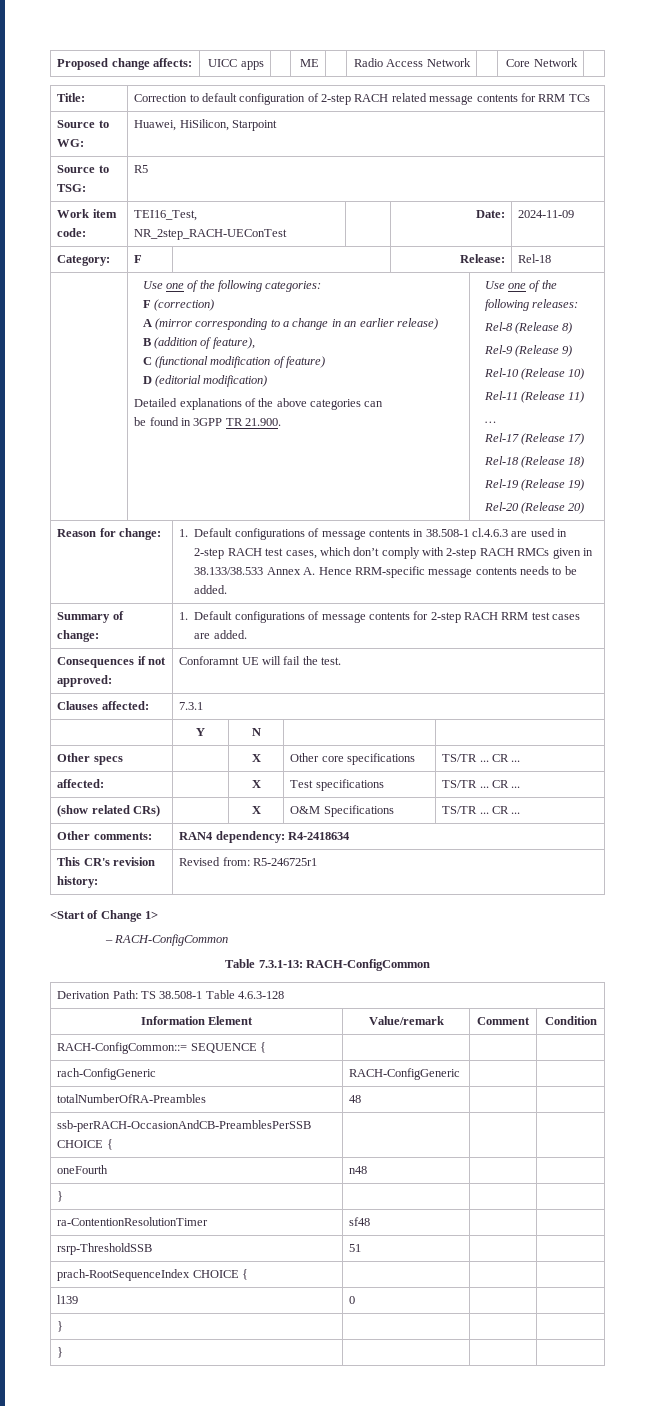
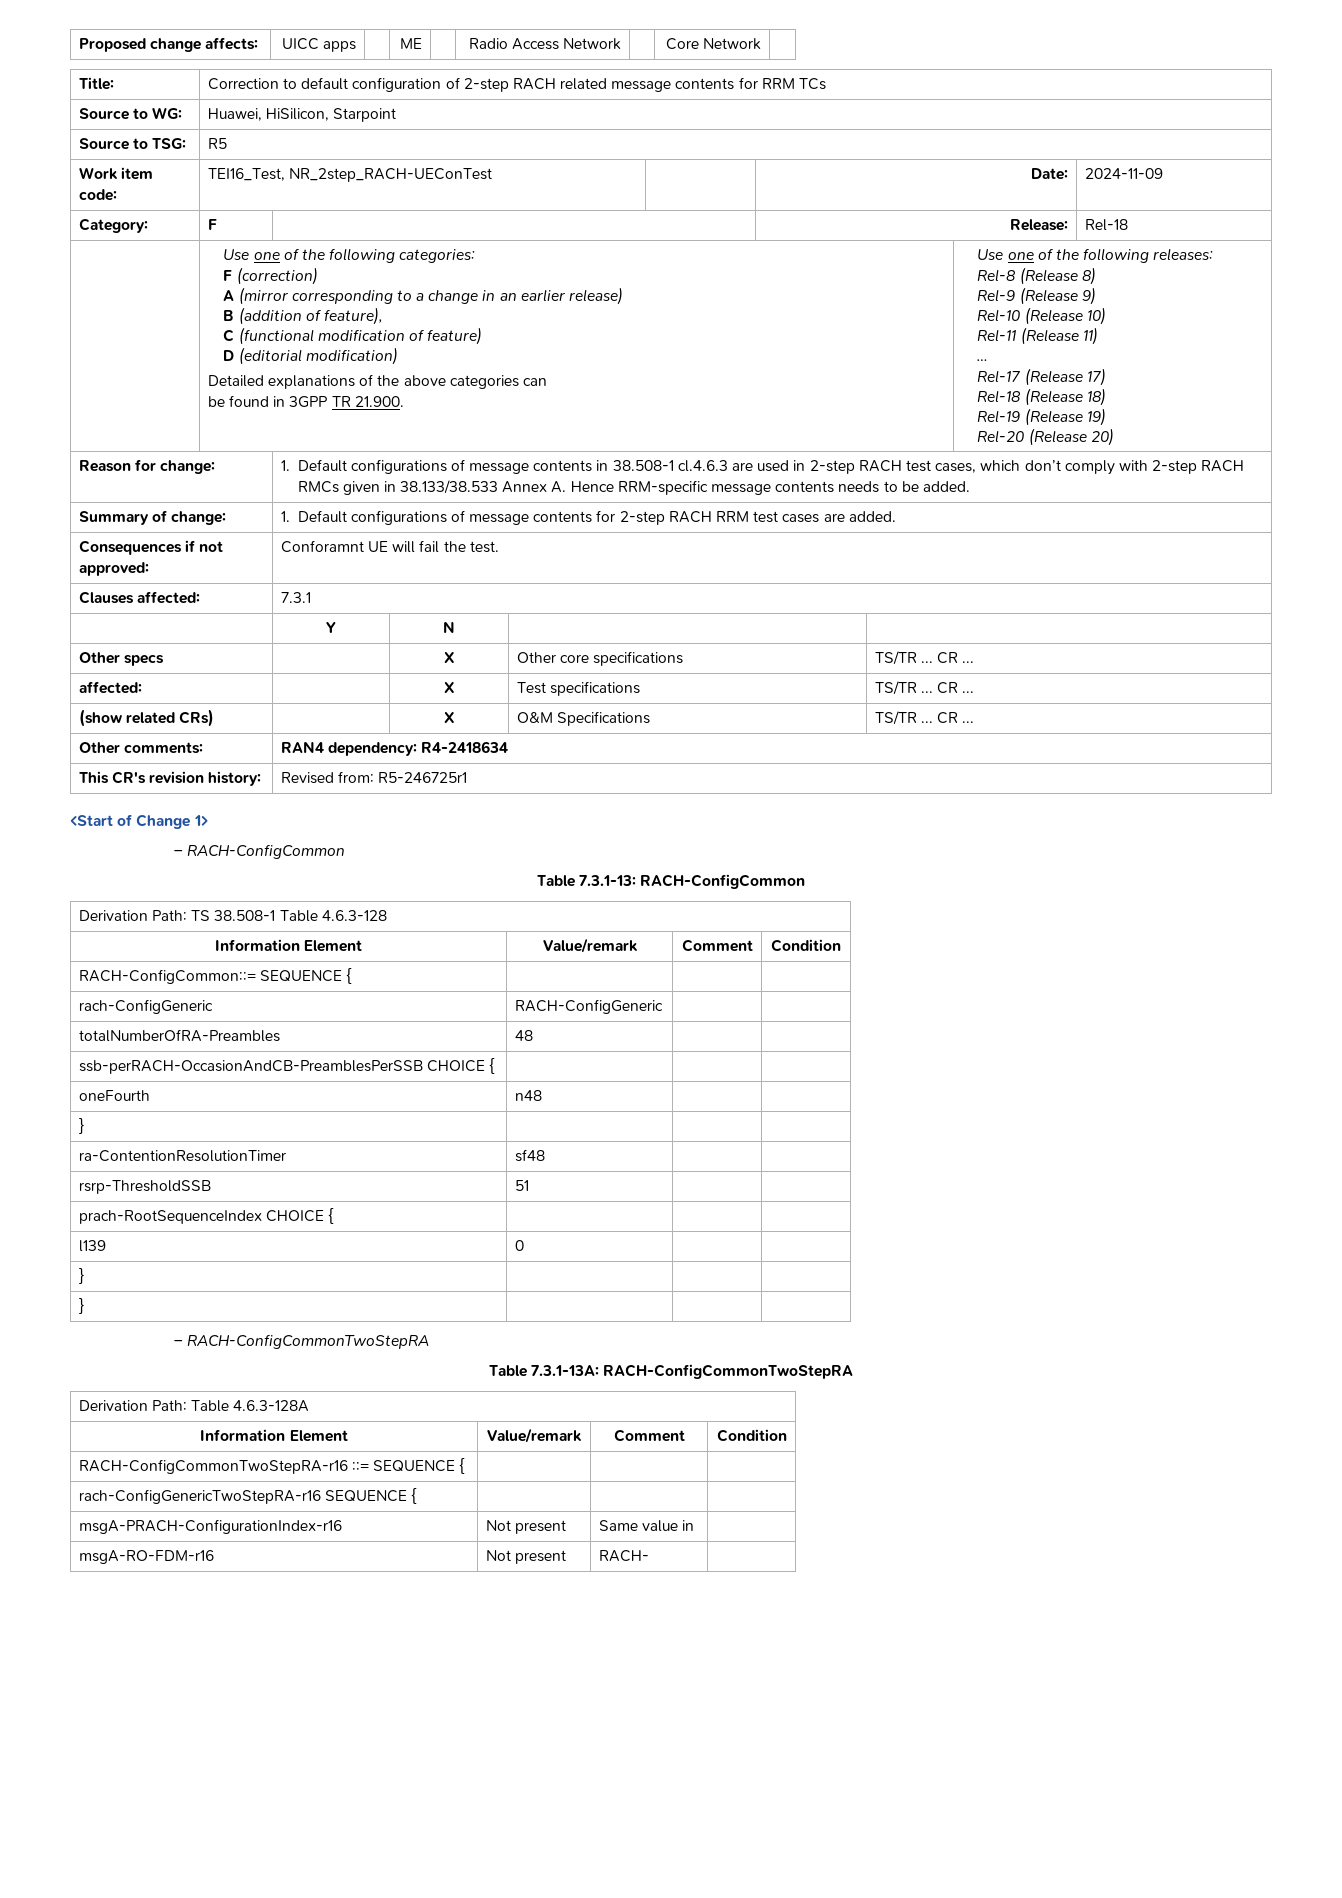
(64, 1352) none -> [173,1334,429,1349] [488,1364,854,1379] [78,1400,310,1412] [200,1429,348,1442] [487,1428,582,1443] [613,1429,685,1442] [716,1429,787,1442] [78,1458,466,1474] [78,1488,418,1504] [78,1519,342,1534] [485,1520,566,1534] [598,1520,695,1532] [78,1550,214,1564] [485,1550,566,1564] [598,1550,649,1562] // – RACH-ConfigCommonTwoStepRA // Table 7.3.1-13A: RACH-ConfigCommonTwoStepRA // Derivation Path: Table 4.6.3-128A // Information Element | Value/remark | Comment | Condition // RACH-ConfigCommonTwoStepRA-r16 ::= SEQUENCE { | | | // rach-ConfigGenericTwoStepRA-r16 SEQUENCE { | | | // msgA-PRACH-ConfigurationIndex-r16 | Not present | Same value in | // msgA-RO-FDM-r16 | Not present | RACH- |

